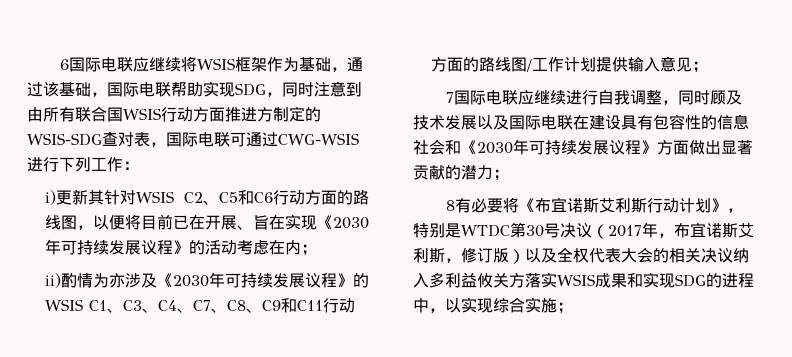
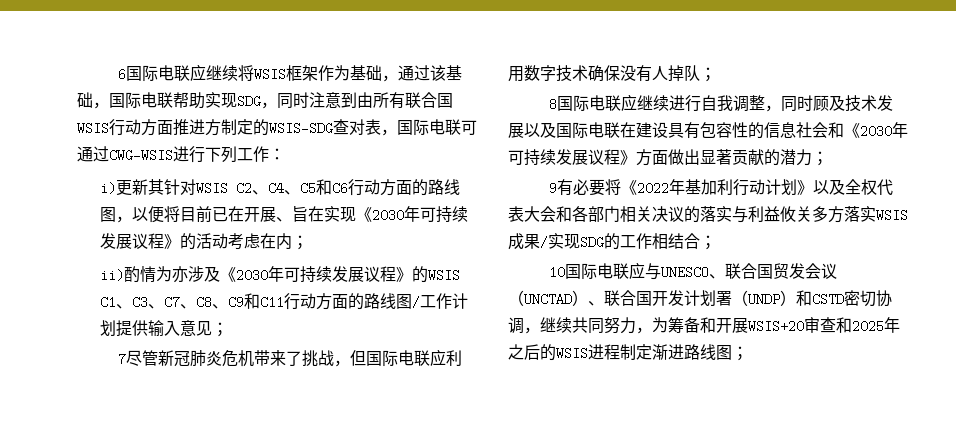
(220, 202) none -> [268,182,301,195] C4、
[157,300,193,313] C4、 -> (165, 306) none
(455, 97) none -> [126,349,463,367] [508,65,716,82] [549,98,558,111] 尽管新冠肺炎危机带来了挑战，但国际电联应利用数字技术确保没有人掉队； // 8
[446,200,456,211] 8 -> [549,182,558,195] 9
[535,197,744,213] [413,222,754,239] [413,247,749,264] [413,272,445,288] 布宜诺斯艾利斯行动计划》，特别是WTDC第30号决议（2017年，布宜诺斯艾利斯，修订版）以及全权代表大会的相关决议纳入多 -> [637,179,894,196] [508,206,748,223] 2022年基加利行动计划》以及全权代表大会和各部门相关决议的落实与
(509, 280) none -> [812,206,828,222] 多
[627,273,643,288] 和 -> [540,236,548,249] /
[722,273,754,288] [413,297,557,313] 进程中，以实现综合实施 -> [620,233,716,250] [549,262,838,280] [508,290,892,307] [508,317,900,334] [508,344,732,361] 工作相结合； // 10国际电联应与UNESCO、联合国贸发会议（UNCTAD）、联合国开发计划署（UNDP）和CSTD密切协调，继续共同努力，为筹备和开展WSIS+20审查和2025年之后的WSIS进程制定渐进路线图

